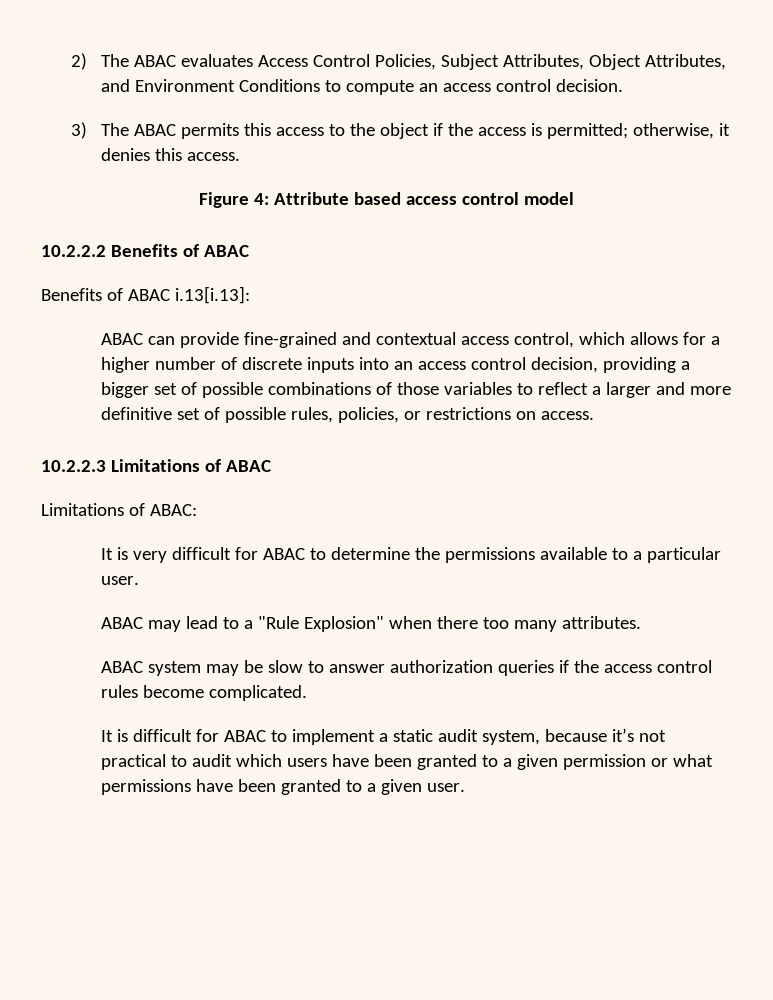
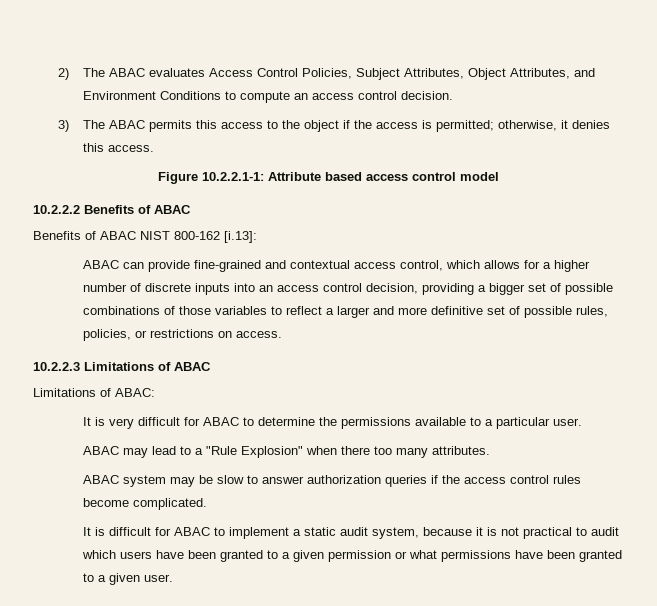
[254,193,270,205] 4: -> [202,172,264,181] 10.2.2.1-1:
[174,286,250,304] i.13[i.13]: -> [140,231,257,243] NIST 800-162 [i.13]:
[611,728,634,742] it’s -> [475,527,497,536] it is

